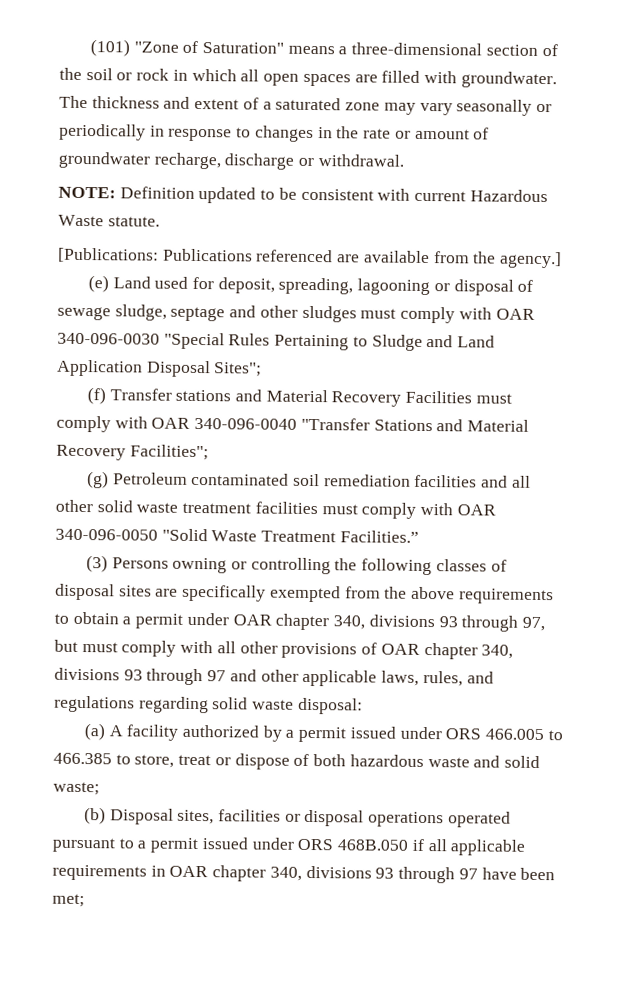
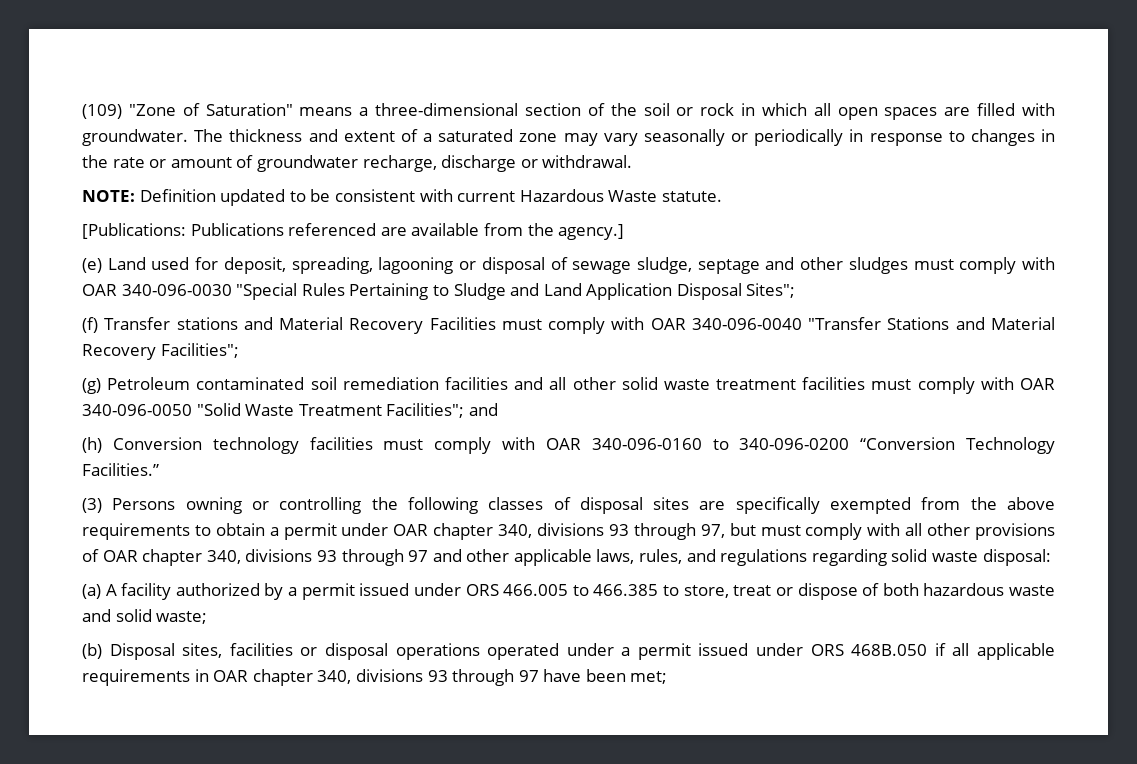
[89,39,130,57] (101) -> [82,104,122,119] (109)
(337, 536) none -> [386,403,498,418] [82,437,1056,454] Facilities"; and // (h) Conversion technology facilities must comply with OAR 340-096-0160 to 340-096-0200 “Conversion Technology
[52,837,134,853] pursuant to -> [566,643,614,656] under

